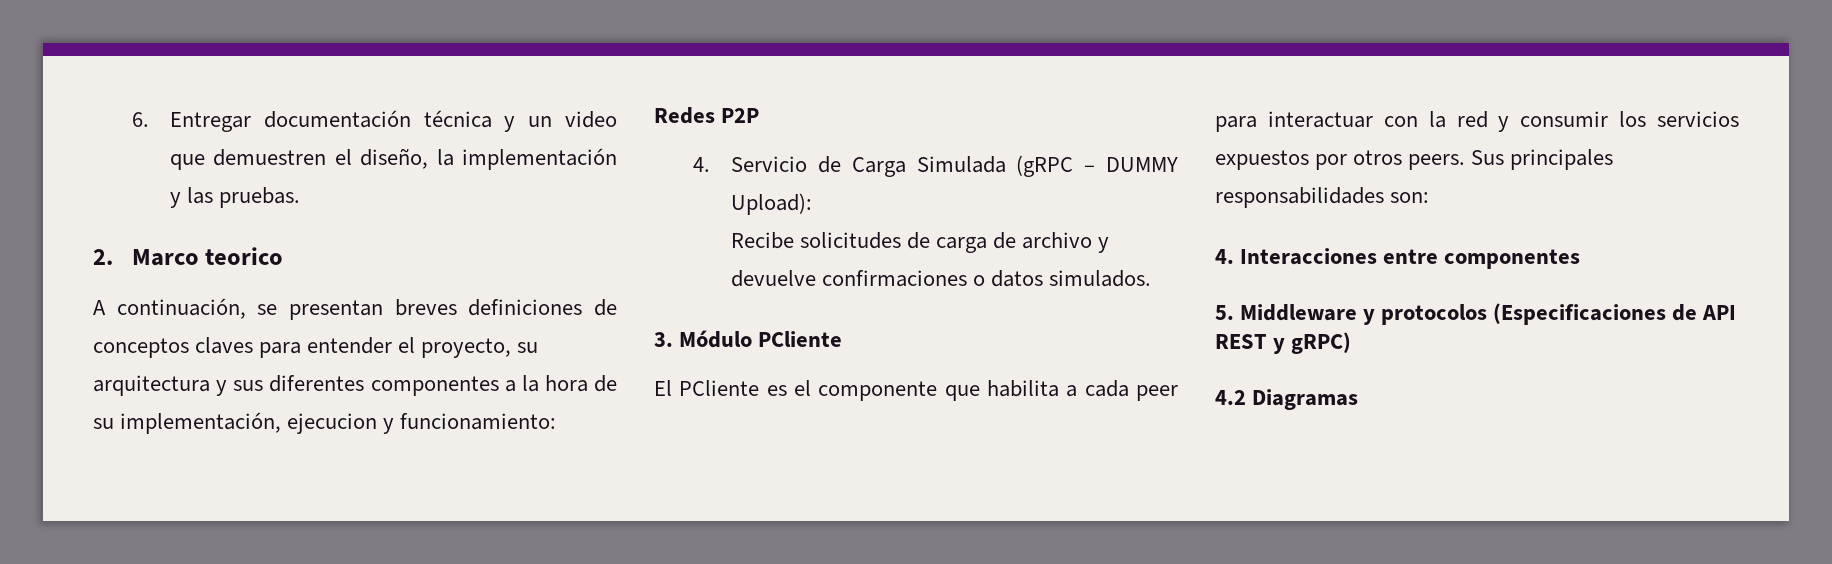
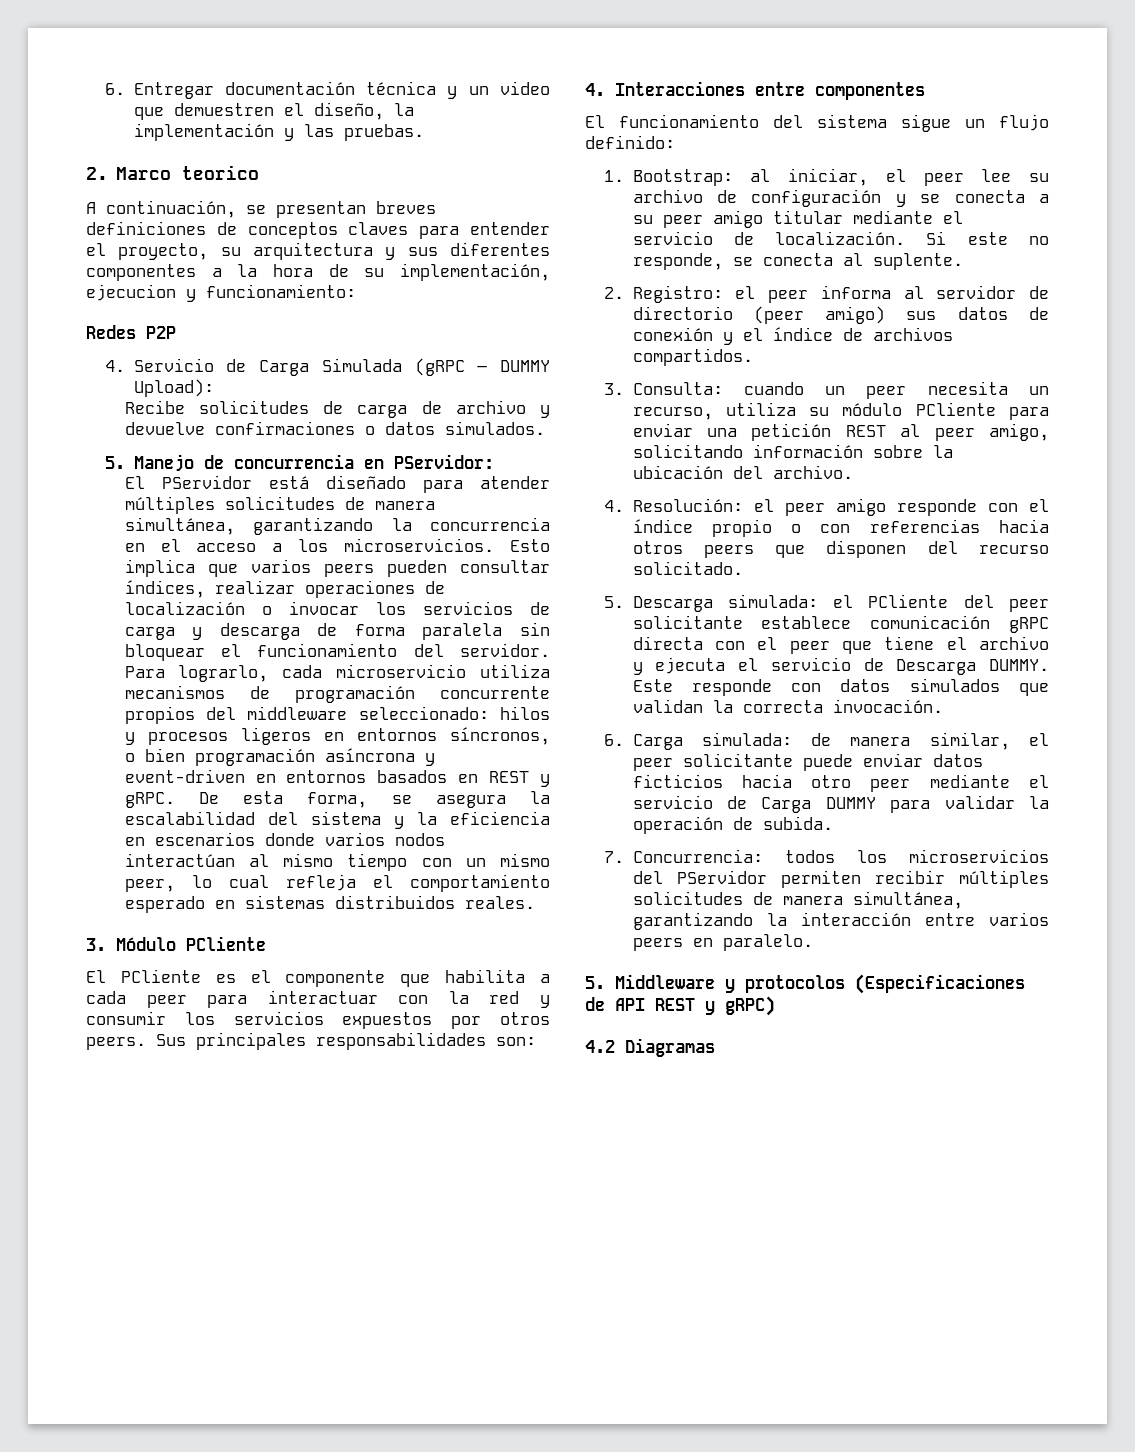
(1152, 278) none -> [105,454,494,472] [124,475,550,493] [124,496,435,514] [124,517,550,535] [124,538,550,552] [124,559,550,577] [124,580,445,598] [124,601,550,615] [124,622,550,640] [124,643,550,661] [124,664,550,682] [124,685,550,703] [124,706,550,724] [124,727,550,745] [124,748,435,766] [124,769,550,787] [124,791,550,808] [124,811,550,829] [124,832,445,846] [124,853,550,871] [124,874,550,892] [124,895,535,913] // 5. Manejo de concurrencia en PServidor: // El PServidor está diseñado para atender múltiples solicitudes de manera simultánea, garantizando la concurrencia en el acceso a los microservicios. Esto implica que varios peers pueden consultar índices, realizar operaciones de localización o invocar los servicios de carga y descarga de forma paralela sin bloquear el funcionamiento del servidor. Para lograrlo, cada microservicio utiliza mecanismos de programación concurrente propios del middleware seleccionado: hilos y procesos ligeros en entornos síncronos, o bien programación asíncrona y event-driven en entornos basados en REST y gRPC. De esta forma, se asegura la escalabilidad del sistema y la eficiencia en escenarios donde varios nodos interactúan al mismo tiempo con un mismo peer, lo cual refleja el comportamiento esperado en sistemas distribuidos reales.
(1581, 259) none -> [585,114,1049,132] [585,135,675,149] [604,168,1049,186] [632,189,1049,207] [632,210,963,228] [632,231,1049,245] [632,253,963,270] [604,285,1049,303] [632,306,1049,324] [632,327,953,345] [632,348,753,366] [604,381,1049,399] [632,402,1049,420] [632,423,1049,441] [632,444,953,458] [632,465,853,479] [604,498,1049,516] [632,519,1049,537] [632,540,1049,558] [632,561,743,575] [604,594,1049,612] [632,615,1049,633] [632,636,1049,654] [632,657,1049,675] [632,678,1049,696] [632,699,943,713] [604,732,1049,750] [632,753,983,771] [632,774,1049,792] [632,795,1049,813] [632,816,833,834] [604,849,1049,863] [632,870,1049,888] [632,891,963,909] [632,912,1049,930] [632,934,813,951] // El funcionamiento del sistema sigue un flujo definido: // 1. Bootstrap: al iniciar, el peer lee su archivo de configuración y se conecta a su peer amigo titular mediante el servicio de localización. Si este no responde, se conecta al suplente. // 2. Registro: el peer informa al servidor de directorio (peer amigo) sus datos de conexión y el índice de archivos compartidos. // 3. Consulta: cuando un peer necesita un recurso, utiliza su módulo PCliente para enviar una petición REST al peer amigo, solicitando información sobre la ubicación del archivo. // 4. Resolución: el peer amigo responde con el índice propio o con referencias hacia otros peers que disponen del recurso solicitado. // 5. Descarga simulada: el PCliente del peer solicitante establece comunicación gRPC directa con el peer que tiene el archivo y ejecuta el servicio de Descarga DUMMY. Este responde con datos simulados que validan la correcta invocación. // 6. Carga simulada: de manera similar, el peer solicitante puede enviar datos ficticios hacia otro peer mediante el servicio de Carga DUMMY para validar la operación de subida. // 7. Concurrencia: todos los microservicios del PServidor permiten recibir múltiples solicitudes de manera simultánea, garantizando la interacción entre varios peers en paralelo.

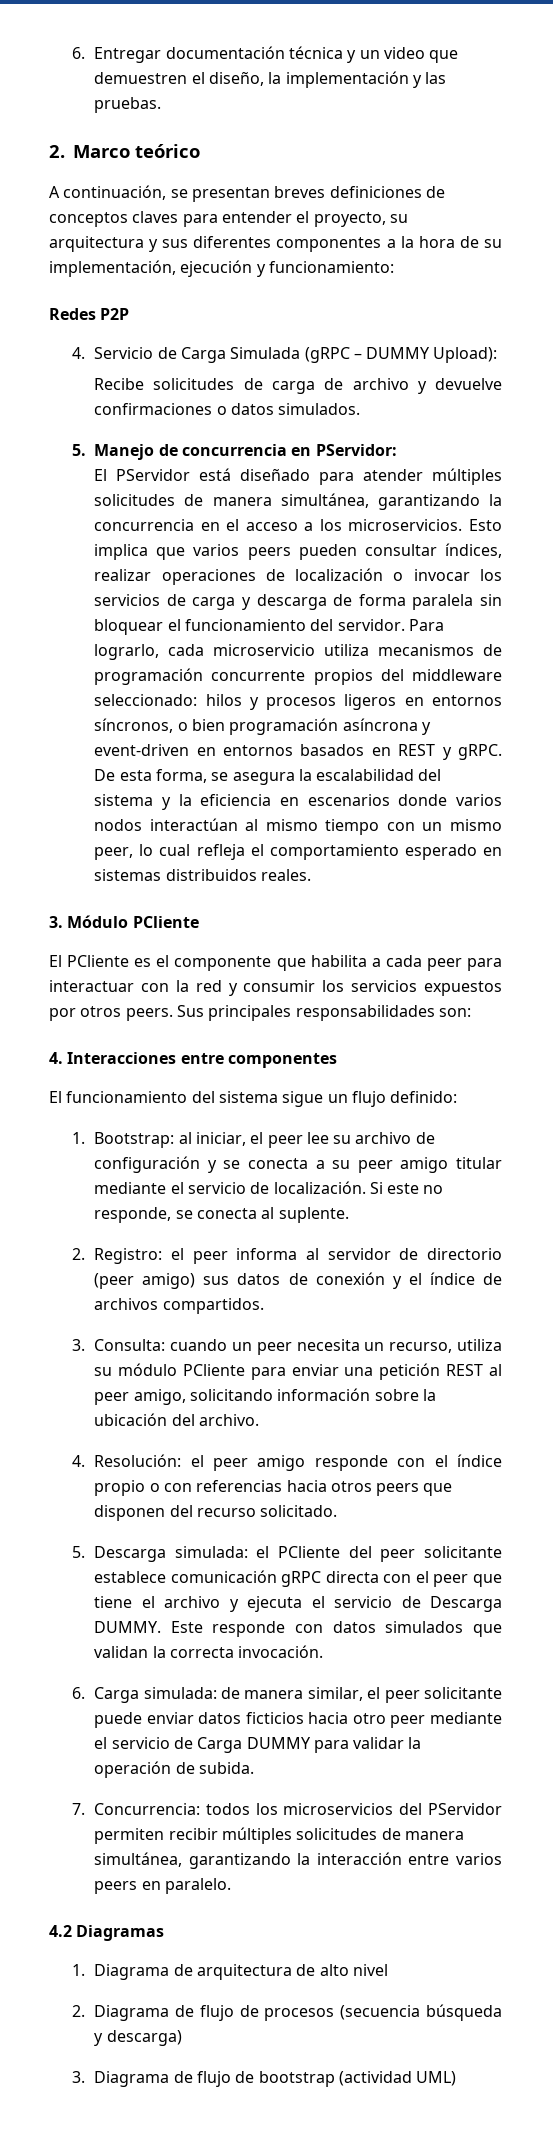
[182,165,260,180] teorico -> [135,144,200,158] teórico
[86,284,176,301] ejecucion -> [180,260,253,277] ejecución
[585,974,1025,994] [585,996,775,1016] [585,1038,715,1057] 5. Middleware y protocolos (Especificaciones de API REST y gRPC) // 4.2 Diagramas -> [49,1925,165,1941] [71,1964,388,1980] [71,2004,503,2021] [94,2030,182,2046] [71,2071,457,2087] 4.2 Diagramas // 1. Diagrama de arquitectura de alto nivel // 2. Diagrama de flujo de procesos (secuencia búsqueda y descarga) // 3. Diagrama de flujo de bootstrap (actividad UML)

